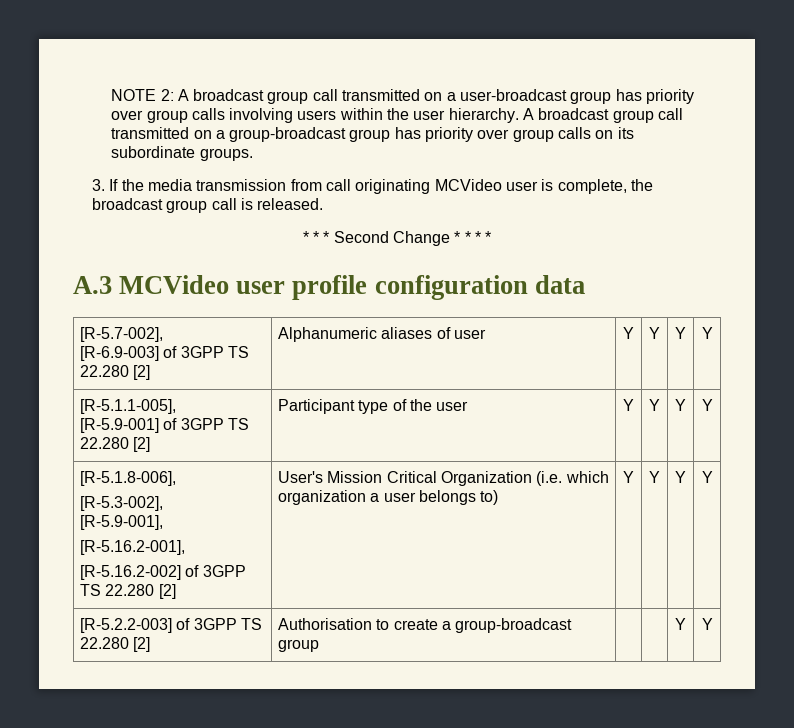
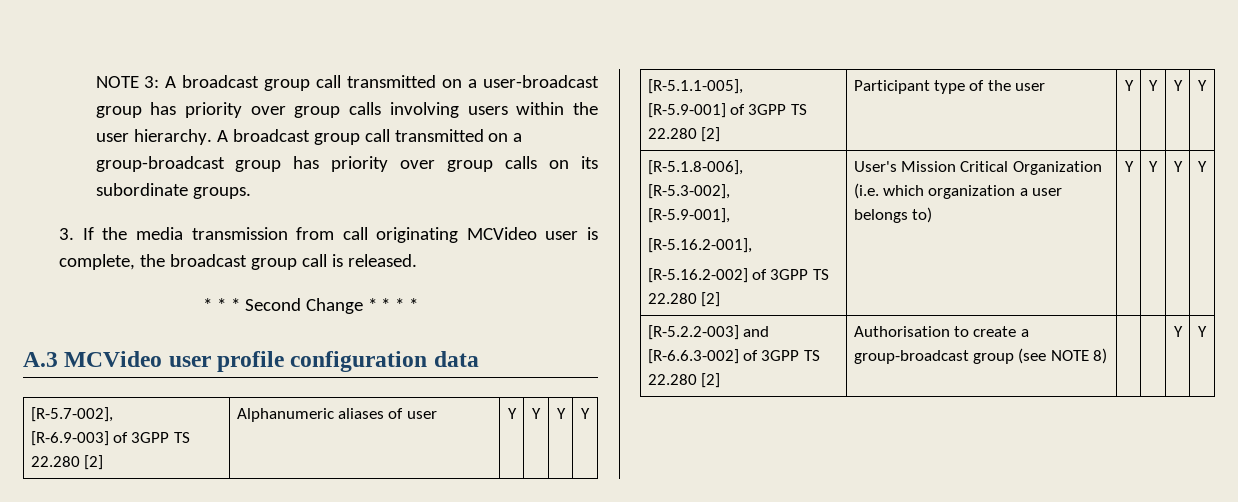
[111,89,174,101] NOTE 2: -> [95,76,160,88] NOTE 3:
(173, 625) none -> [743,326,770,337] [647,349,739,364] and [R-6.6.3-002]
(320, 645) none -> [1018,348,1108,364] (see NOTE 8)

